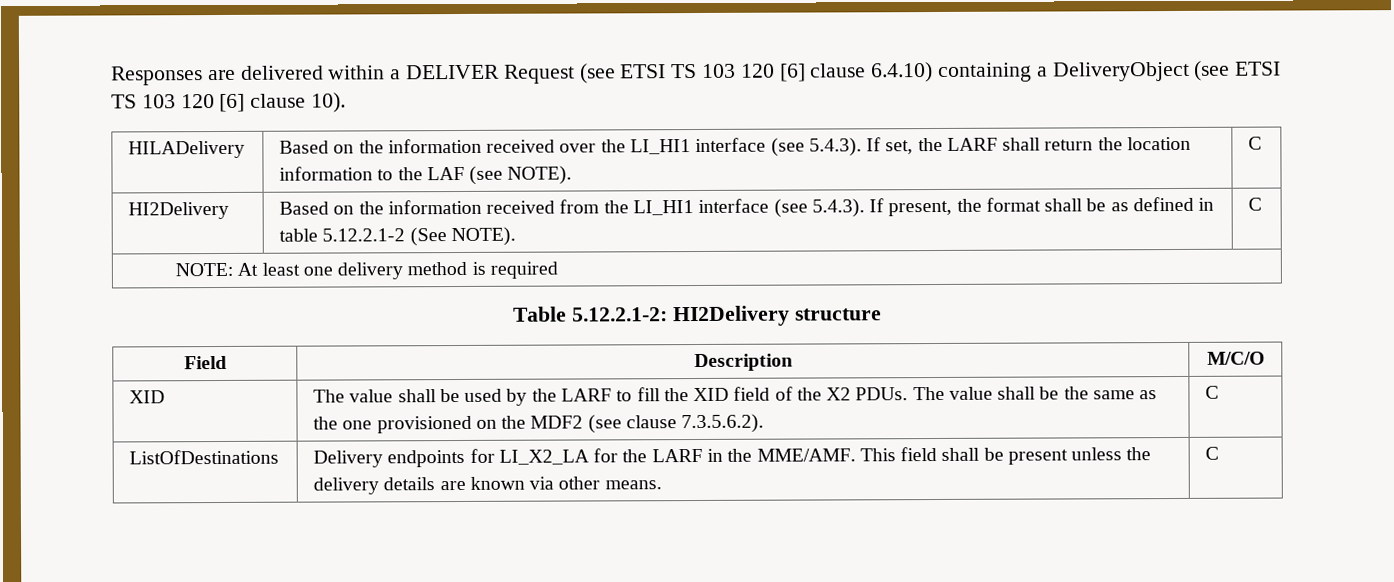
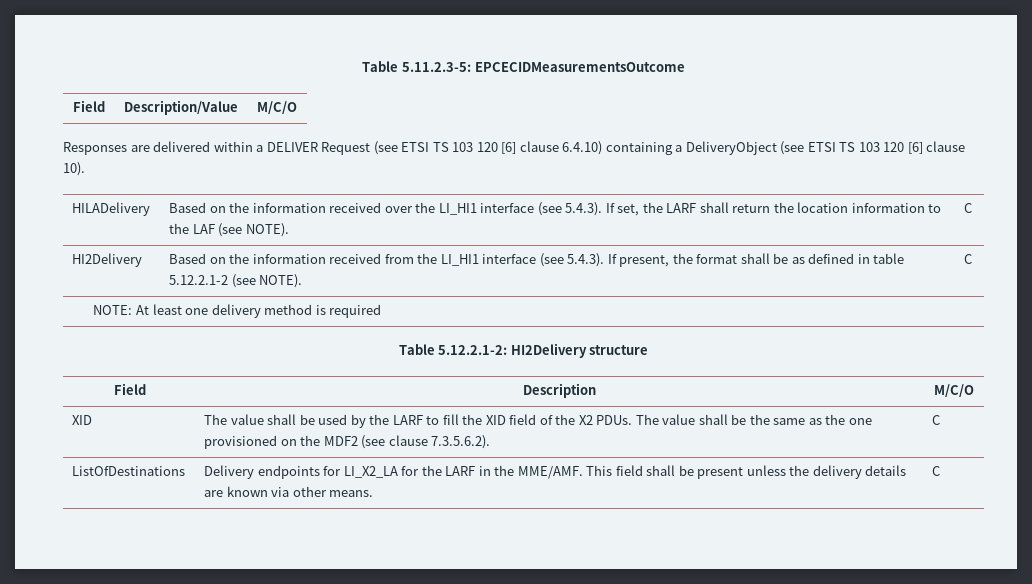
(111, 76) none -> [362,61,685,72] [73,100,105,112] [124,100,238,115] [257,101,297,114] Table 5.11.2.3-5: EPCECIDMeasurementsOutcome // Field | Description/Value | M/C/O //
[409,227,447,247] (See -> [231,274,256,288] (see

